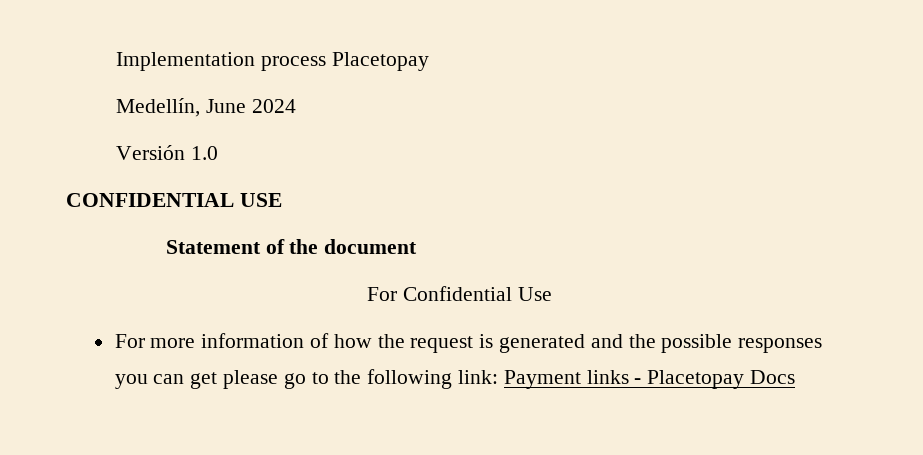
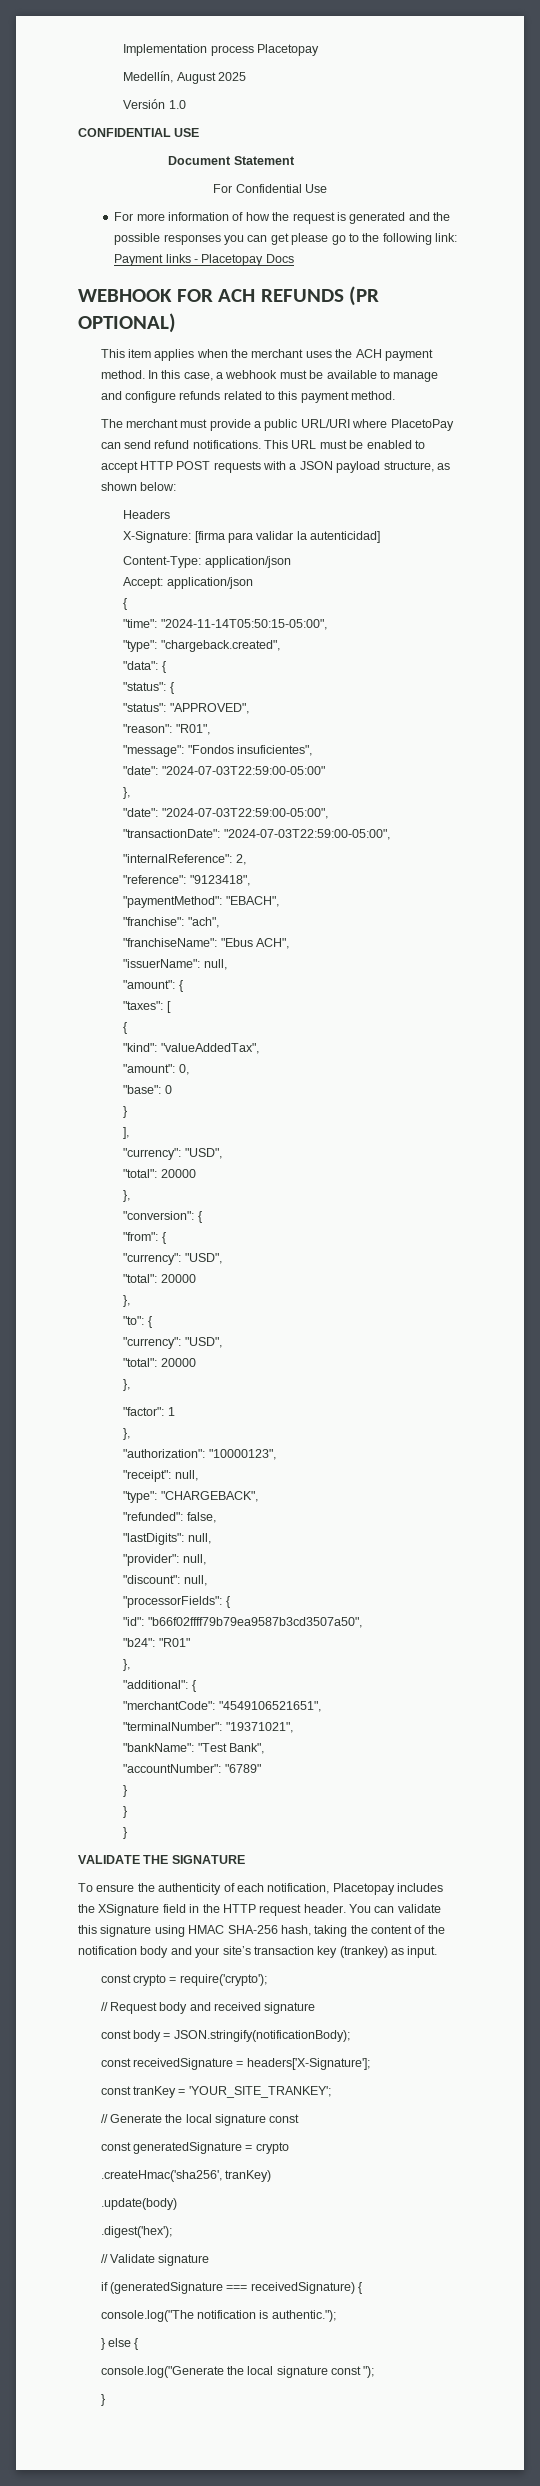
[205,99,296,113] June 2024 -> [176,72,246,84] August 2025
(282, 200) none -> [168,156,232,165] Document
[265,239,418,254] of the document -> (295, 160) none
(796, 377) none -> [78,286,380,306] [78,313,176,333] [100,349,433,361] [100,370,439,382] [100,391,396,403] [100,419,454,431] [100,440,425,449] [100,461,450,473] [100,482,176,491] [123,510,171,519] [123,531,381,543] [123,556,291,568] [123,577,253,589] [123,598,128,610] [123,619,327,630] [123,640,280,652] [123,661,166,673] [123,682,174,694] [123,703,249,714] [123,724,210,735] [123,745,312,757] [123,766,325,775] [123,787,131,799] [123,808,328,819] [123,829,390,840] [123,854,246,865] [123,875,250,886] [123,896,279,908] [123,917,219,928] [123,938,289,949] [123,959,227,970] [123,980,183,992] [123,1001,171,1013] [123,1022,128,1034] [123,1043,259,1054] [123,1064,189,1075] [123,1085,172,1094] [123,1106,128,1118] [123,1127,130,1139] [123,1148,222,1160] [123,1169,196,1178] [123,1190,131,1202] [123,1211,202,1223] [123,1232,166,1244] [123,1253,222,1265] [123,1274,196,1283] [123,1295,131,1307] [123,1316,152,1328] [123,1337,222,1349] [123,1358,196,1367] [123,1379,131,1391] [123,1407,175,1416] [123,1428,131,1440] [123,1449,276,1460] [123,1470,198,1482] [123,1491,258,1503] [123,1512,216,1523] [123,1533,211,1545] [123,1554,206,1566] [123,1575,207,1586] [123,1596,230,1608] [123,1617,362,1628] [123,1638,190,1647] [123,1659,131,1671] [123,1680,196,1692] [123,1701,321,1712] [123,1722,293,1733] [123,1743,264,1754] [123,1764,261,1773] [123,1785,128,1797] [123,1806,128,1818] [123,1827,128,1839] [78,1855,245,1864] [78,1883,443,1895] [78,1904,441,1916] [78,1925,445,1937] [78,1946,438,1958] [100,1974,267,1986] [100,2002,316,2014] [100,2030,350,2042] [100,2058,370,2070] [100,2086,331,2098] [100,2114,300,2126] [100,2142,289,2154] [100,2170,271,2182] [100,2198,177,2210] [100,2226,172,2238] [100,2254,210,2266] [100,2282,363,2294] [100,2310,336,2322] [100,2338,139,2350] [100,2366,375,2378] [100,2394,105,2406] // WEBHOOK FOR ACH REFUNDS (PR OPTIONAL) // This item applies when the merchant uses the ACH payment method. In this case, a webhook must be available to manage and configure refunds related to this payment method. // The merchant must provide a public URL/URI where PlacetoPay can send refund notifications. This URL must be enabled to accept HTTP POST requests with a JSON payload structure, as shown below: // Headers // X-Signature: [firma para validar la autenticidad] // Content-Type: application/json // Accept: application/json // { // "time": "2024-11-14T05:50:15-05:00", // "type": "chargeback.created", // "data": { // "status": { // "status": "APPROVED", // "reason": "R01", // "message": "Fondos insuficientes", // "date": "2024-07-03T22:59:00-05:00" // }, // "date": "2024-07-03T22:59:00-05:00", // "transactionDate": "2024-07-03T22:59:00-05:00", // "internalReference": 2, // "reference": "9123418", // "paymentMethod": "EBACH", // "franchise": "ach", // "franchiseName": "Ebus ACH", // "issuerName": null, // "amount": { // "taxes": [ // { // "kind": "valueAddedTax", // "amount": 0, // "base": 0 // } // ], // "currency": "USD", // "total": 20000 // }, // "conversion": { // "from": { // "currency": "USD", // "total": 20000 // }, // "to": { // "currency": "USD", // "total": 20000 // }, // "factor": 1 // }, // "authorization": "10000123", // "receipt": null, // "type": "CHARGEBACK", // "refunded": false, // "lastDigits": null, // "provider": null, // "discount": null, // "processorFields": { // "id": "b66f02ffff79b79ea9587b3cd3507a50", // "b24": "R01" // }, // "additional": { // "merchantCode": "4549106521651", // "terminalNumber": "19371021", // "bankName": "Test Bank", // "accountNumber": "6789" // } // } // } // VALIDATE THE SIGNATURE // To ensure the authenticity of each notification, Placetopay includes the XSignature field in the HTTP request header. You can validate this signature using HMAC SHA-256 hash, taking the content of the notification body and your site’s transaction key (trankey) as input. // const crypto = require('crypto'); // // Request body and received signature // const body = JSON.stringify(notificationBody); // const receivedSignature = headers['X-Signature']; // const tranKey = 'YOUR_SITE_TRANKEY'; // // Generate the local signature const // const generatedSignature = crypto // .createHmac('sha256', tranKey) // .update(body) // .digest('hex'); // // Validate signature // if (generatedSignature === receivedSignature) { // console.log("The notification is authentic."); // } else { // console.log("Generate the local signature const "); // }

